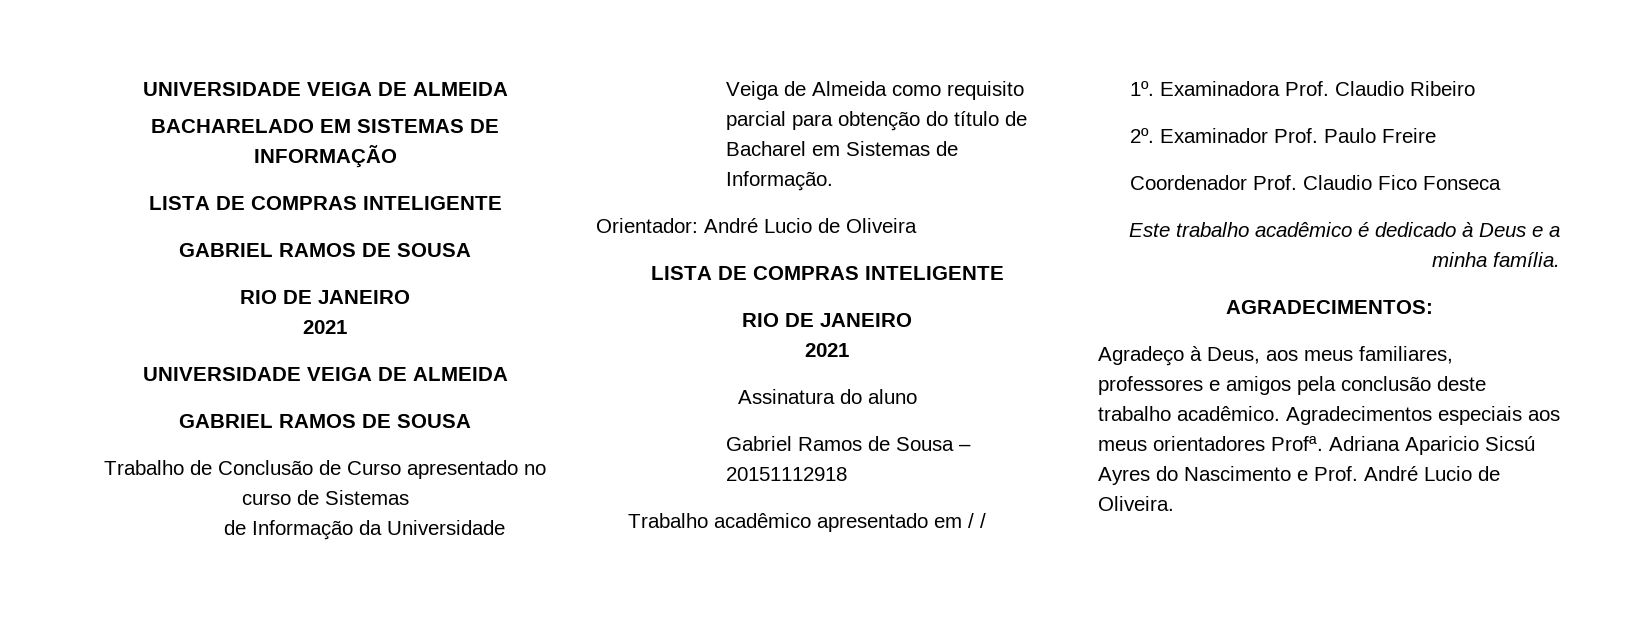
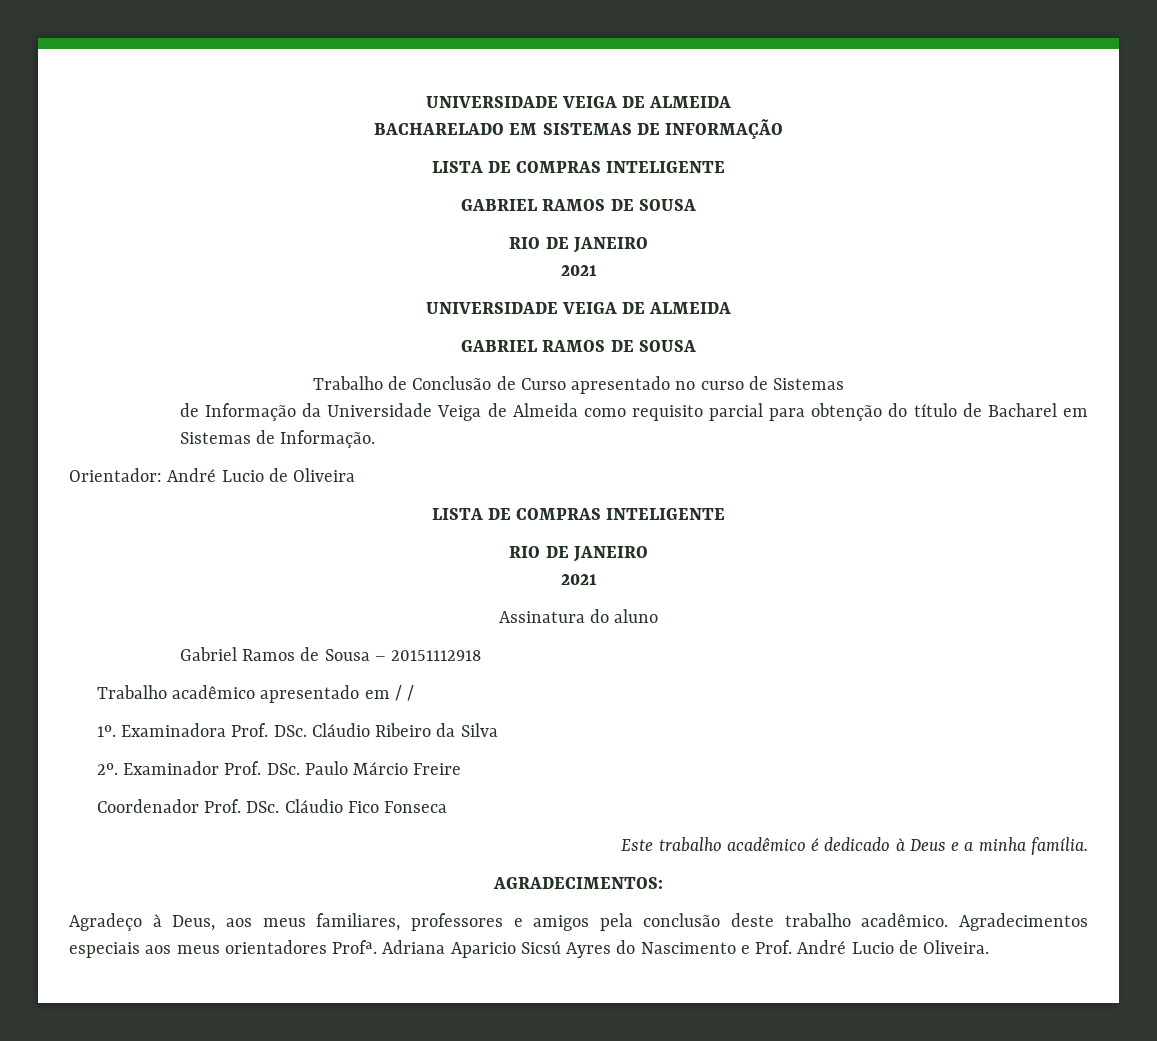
[1335,81,1405,96] Claudio -> [273,723,370,737] DSc. Cláudio
(1476, 88) none -> [436,723,498,737] da Silva
[1324,128,1377,143] Paulo -> [266,761,409,775] DSc. Paulo Márcio
[1303,175,1373,190] Claudio -> [246,799,343,813] DSc. Cláudio

